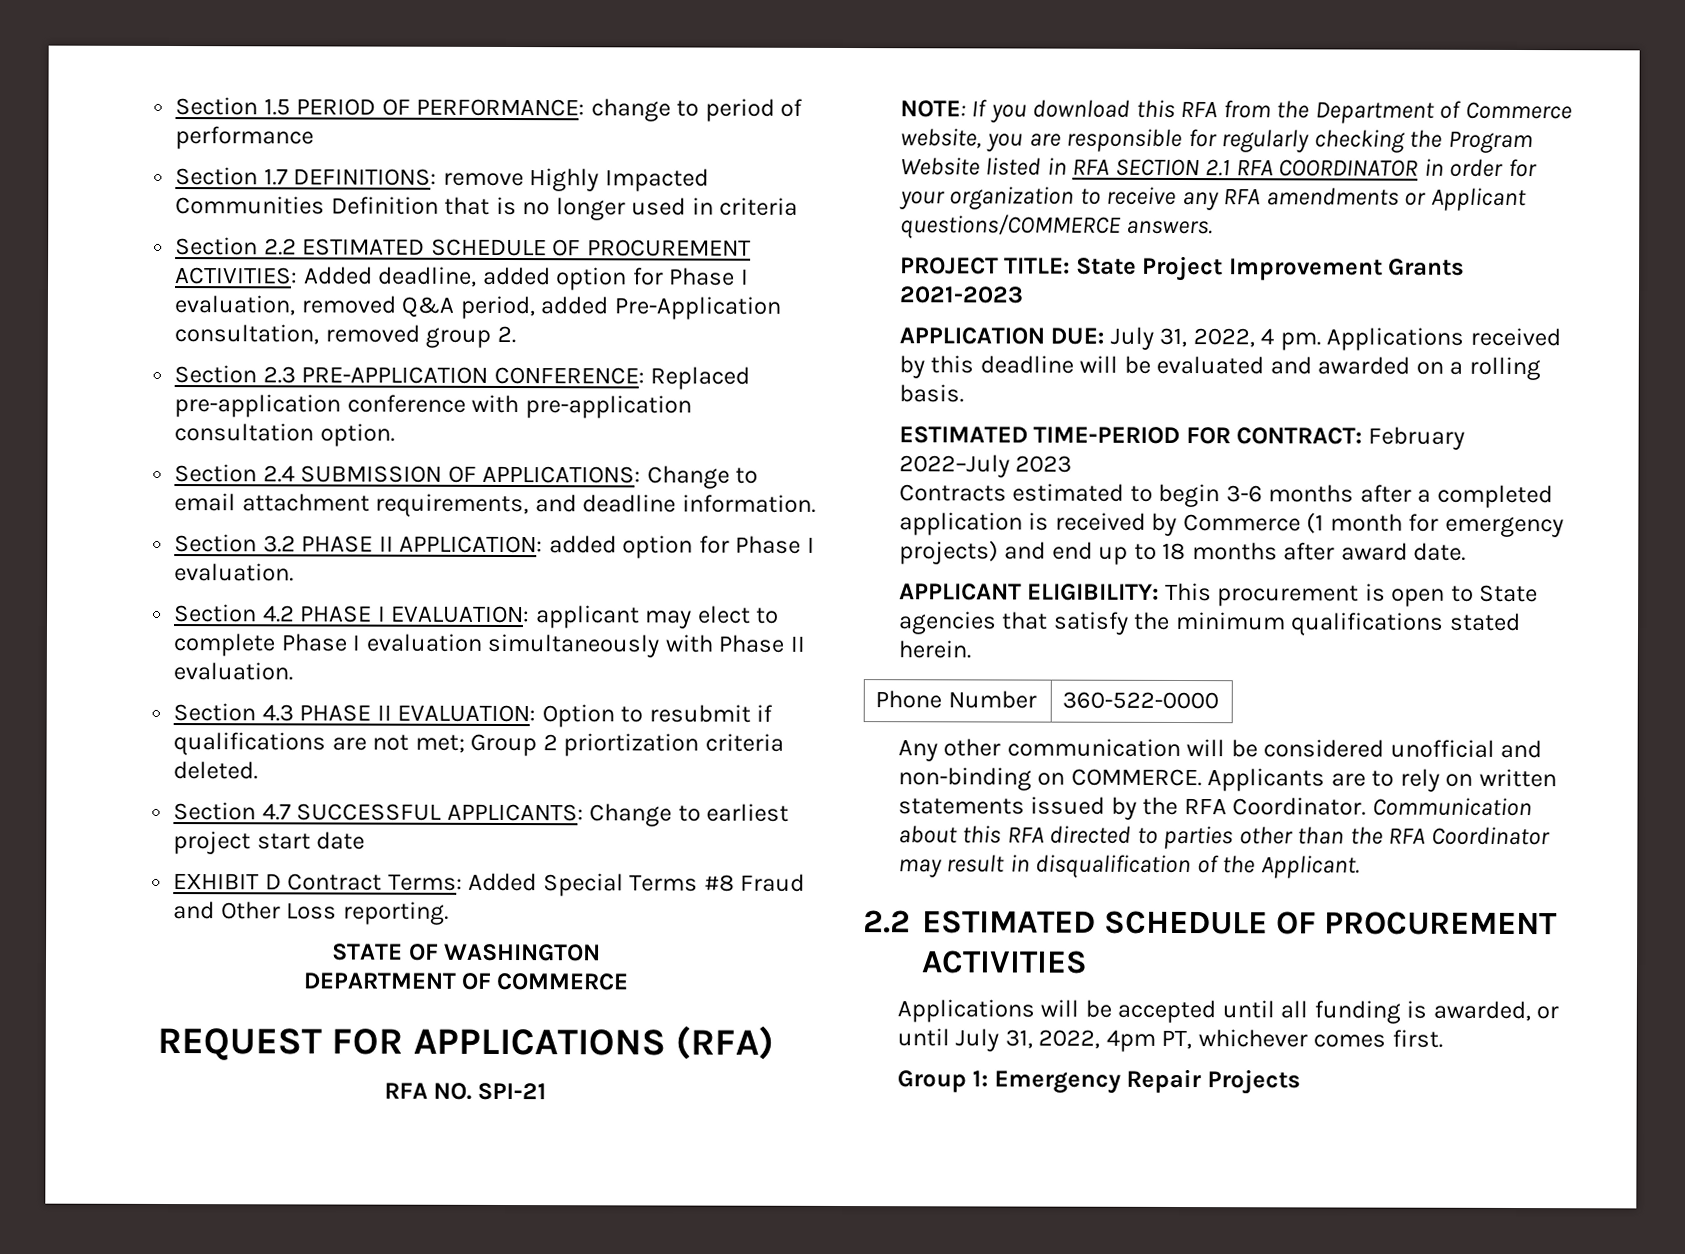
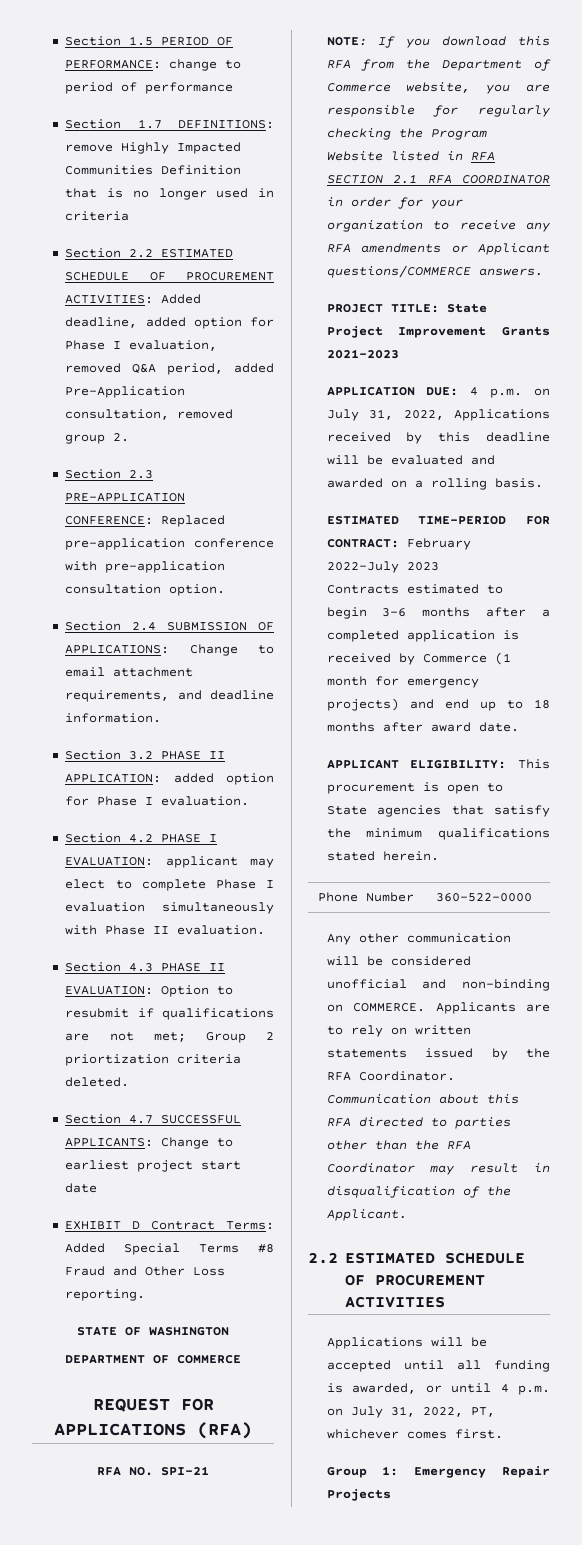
[1109,326,1321,351] July 31, 2022, 4 pm. -> [470,387,550,398] [326,409,444,421] 4 p.m. on July 31, 2022,
[955,1028,1156,1052] July 31, 2022, 4pm -> [500,1384,550,1395] [326,1406,463,1418] 4 p.m. on July 31, 2022,

